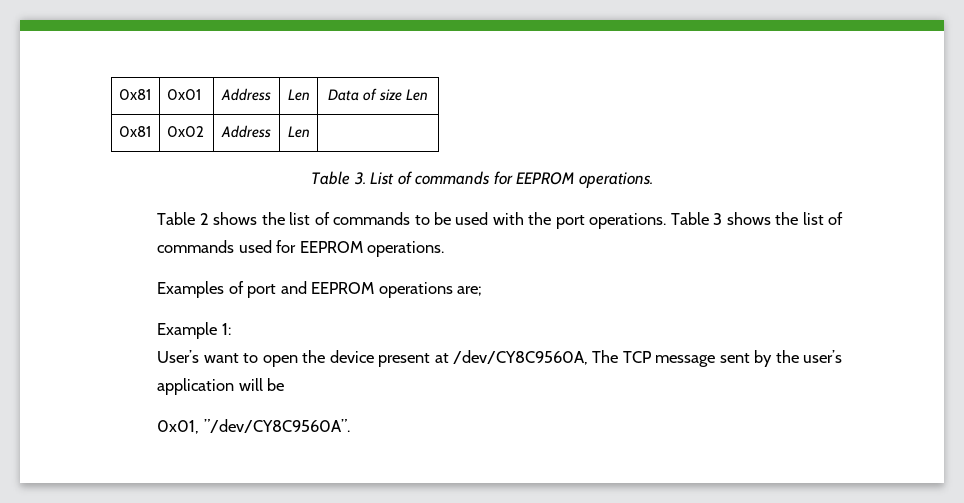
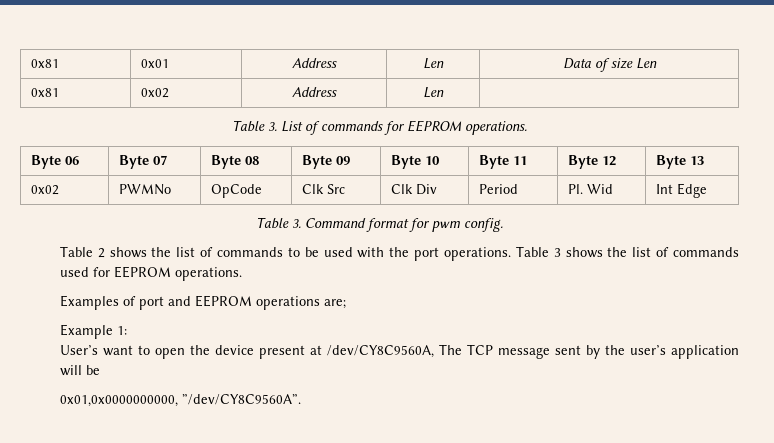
(653, 180) none -> [31,155,80,169] [119,155,168,169] [211,155,260,169] [302,155,351,169] [391,155,441,169] [479,155,528,169] [568,155,617,169] [656,155,705,169] [31,185,60,195] [119,184,172,195] [211,184,263,198] [302,184,346,194] [391,184,438,195] [479,184,519,194] [568,184,614,194] [656,183,708,198] [256,217,503,232] // Byte 06 | Byte 07 | Byte 08 | Byte 09 | Byte 10 | Byte 11 | Byte 12 | Byte 13 // 0x02 | PWMNo | OpCode | Clk Src | Clk Div | Period | Pl. Wid | Int Edge // Table 3. Command format for pwm config.
[157,420,200,434] 0x01, -> [59,395,178,407] 0x01,0x0000000000,

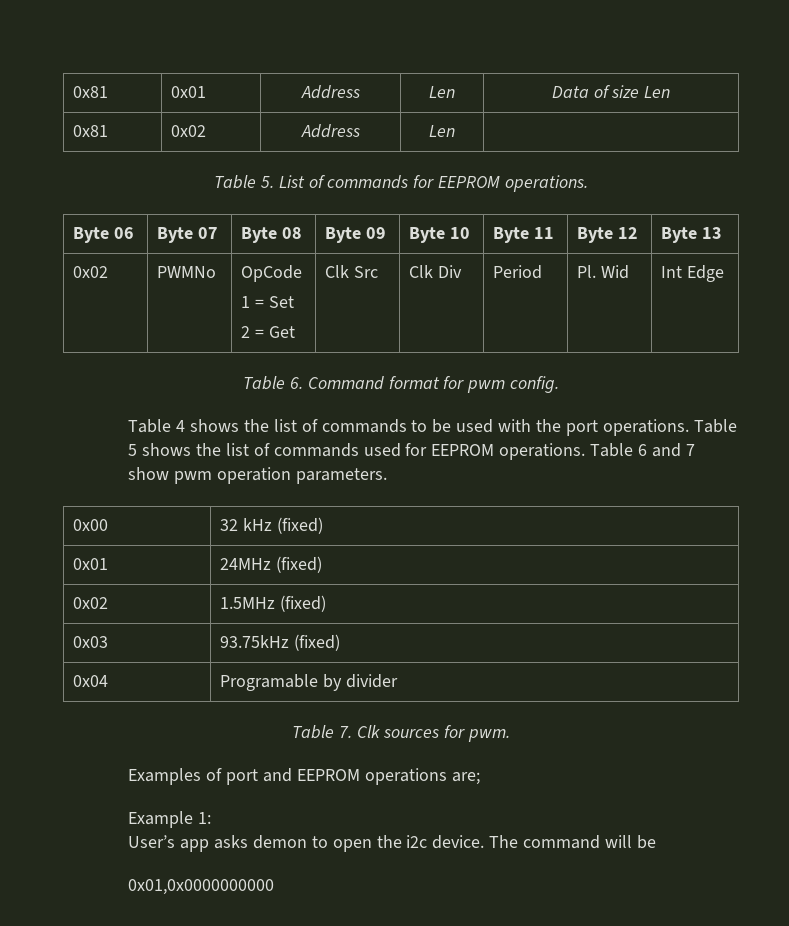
[268,122,277,131] 3. -> [260,176,274,188] 5.
(263, 191) none -> [241,296,294,308] [241,326,295,338] // 1 = Set // 2 = Get
[292,219,301,228] 3. -> [289,377,303,389] 6.
[97,248,105,258] 2 -> [176,420,186,432] 4
[553,248,561,257] 3 -> [128,444,138,456] 5
(242, 274) none -> [590,443,695,457] [128,467,388,484] [73,519,109,531] [220,517,323,534] [73,558,109,570] [220,556,322,573] [73,597,109,609] [220,595,326,612] [73,636,109,648] [220,634,340,651] [73,675,109,687] [220,674,398,691] [291,725,511,742] Table 6 and 7 show pwm operation parameters. // 0x00 | 32 kHz (fixed) // 0x01 | 24MHz (fixed) // 0x02 | 1.5MHz (fixed) // 0x03 | 93.75kHz (fixed) // 0x04 | Programable by divider // Table 7. Clk sources for pwm.
[102,344,740,359] want to open the device present at /dev/CY8C9560A, The TCP message sent by the user’s application -> [180,835,601,852] app asks demon to open the i2c device. The command
[59,394,301,407] 0x01,0x0000000000, ”/dev/CY8C9560A”. -> [128,879,275,895] 0x01,0x0000000000

